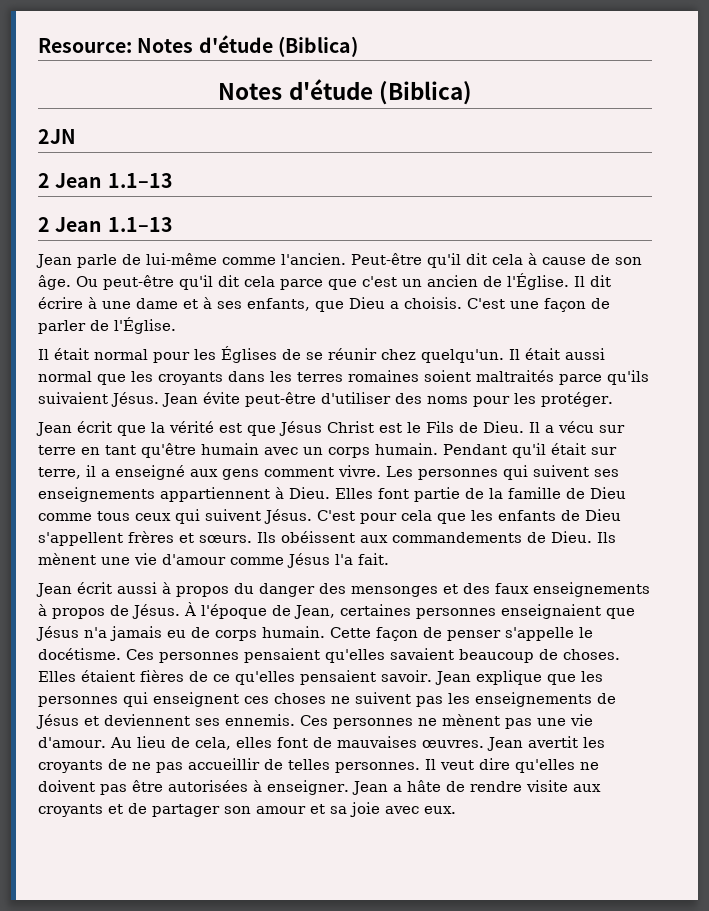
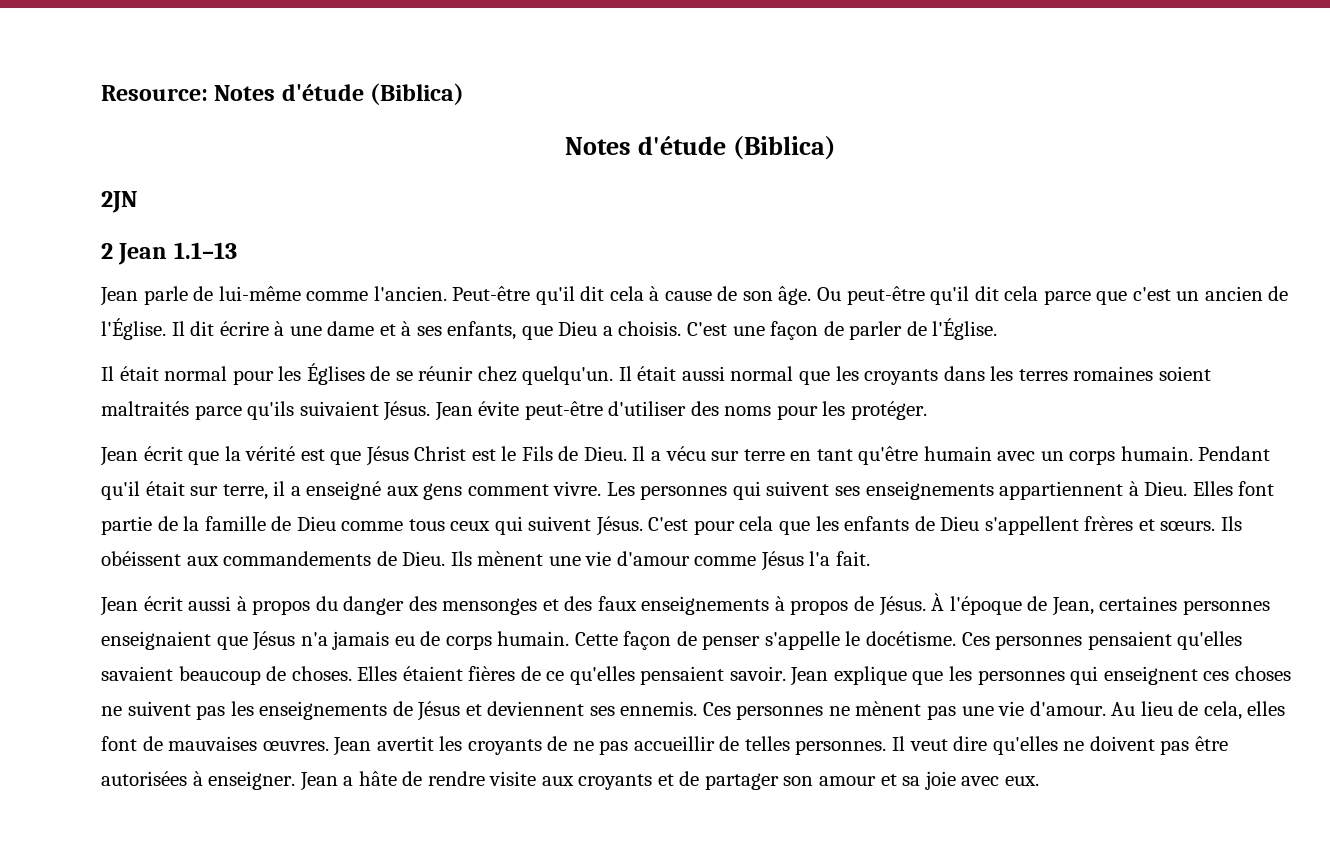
[38,217,173,232] // 2 Jean 1.1–13 -> (237, 250) none

